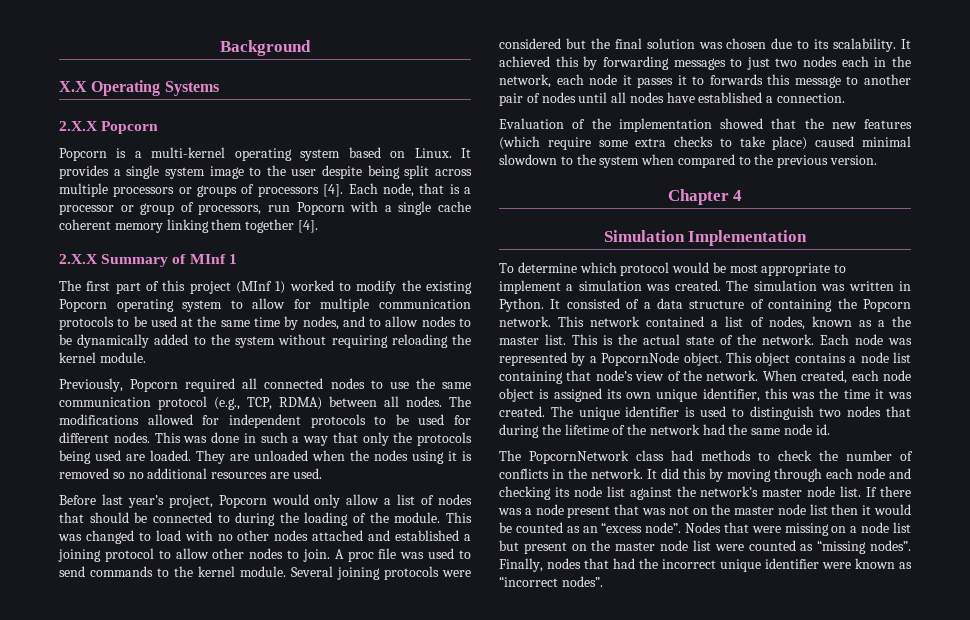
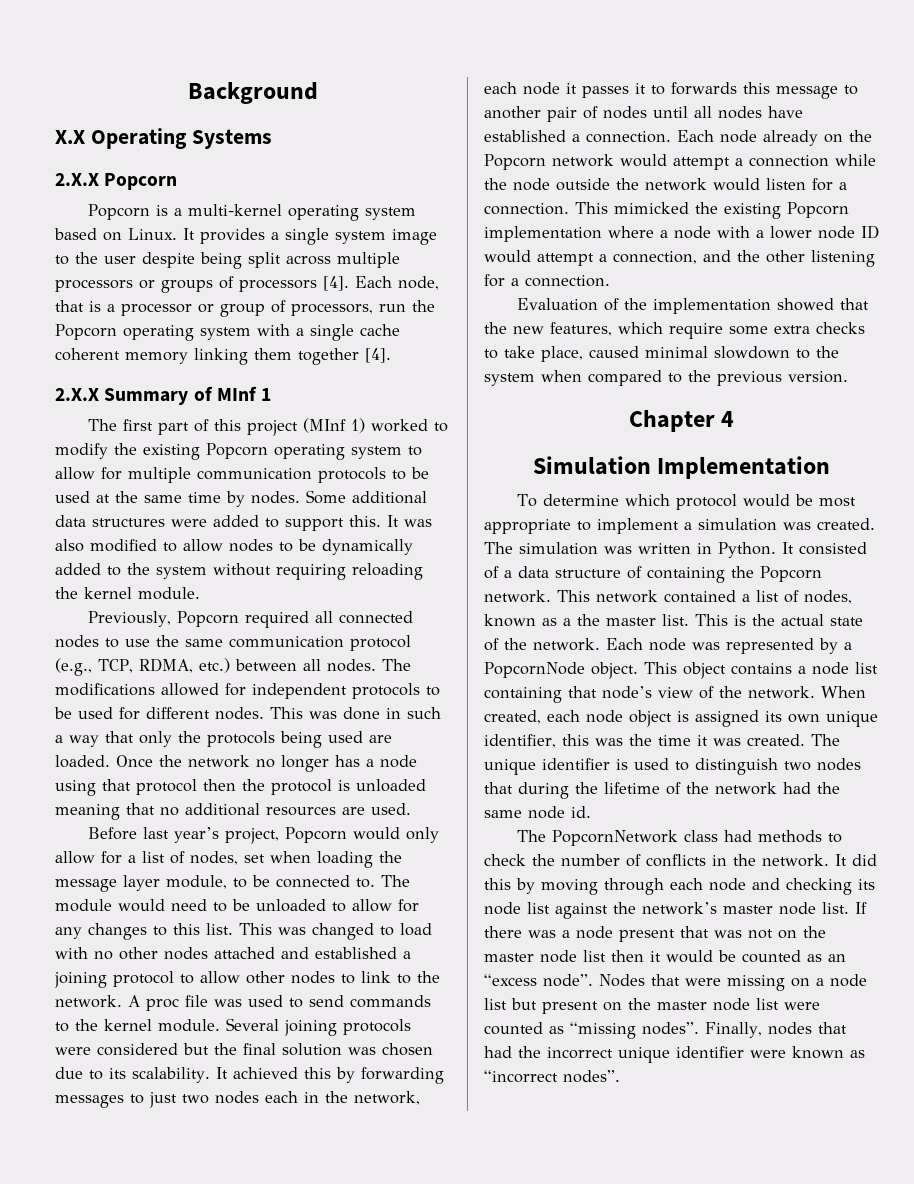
[296,202,345,215] Popcorn -> [412,300,435,312] [55,324,251,341] the Popcorn operating system
[302,316,365,330] nodes, and -> [251,490,427,504] [55,515,432,531] [55,539,157,552] nodes. Some additional data structures were added to support this. It was also modified
[279,397,322,410] RDMA) -> [138,658,230,673] RDMA, etc.)
[196,450,472,464] [59,468,125,479] They are unloaded when the nodes using it is removed so -> [116,755,417,772] [55,779,426,796] [55,803,155,820] Once the network no longer has a node using that protocol then the protocol is unloaded meaning that
[384,494,472,505] [59,512,441,526] a list of nodes that should be connected to during the loading of the module. -> [101,851,402,868] [55,875,410,892] [55,899,419,912] [55,923,233,940] for a list of nodes, set when loading the message layer module, to be connected to. The module would need to be unloaded to allow for any changes to this list.
[302,549,330,562] join. -> [361,971,440,984] [55,995,122,1008] link to the network.
(846, 98) none -> [677,130,872,146] [484,154,876,170] [484,178,847,191] [484,202,849,219] [484,225,879,242] [484,250,875,267] [484,274,610,287] Each node already on the Popcorn network would attempt a connection while the node outside the network would listen for a connection. This mimicked the existing Popcorn implementation where a node with a lower node ID would attempt a connection, and the other listening for a connection.
[864,119,912,129] [499,136,540,150] features (which -> [550,322,663,336] features, which
[772,136,808,150] place) -> [541,346,583,362] place,

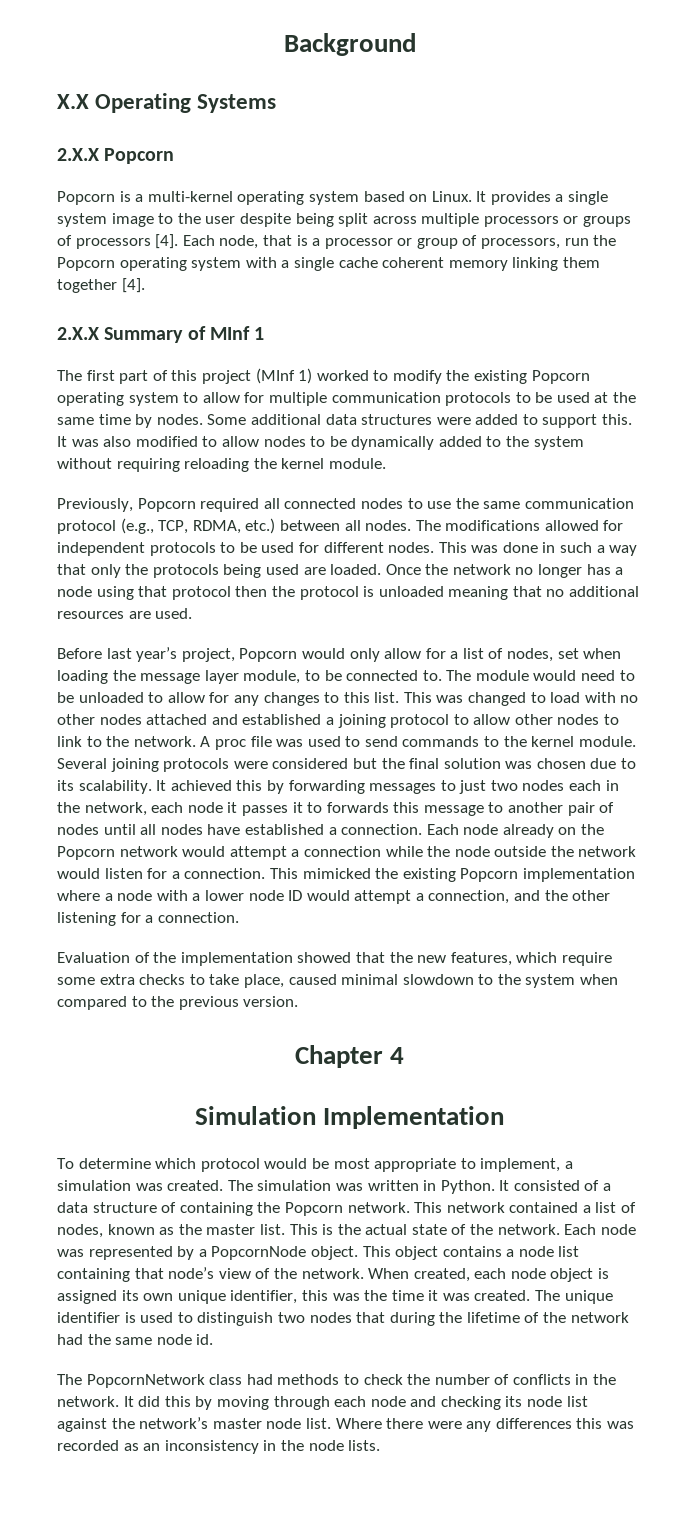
[597,518,679,534] implement -> [480,1158,561,1172] implement,
[563,618,571,626] a -> (175, 1231) none
[855,902,867,914] [484,926,826,942] [484,950,846,963] [484,974,867,991] [484,998,820,1014] [484,1022,847,1039] [484,1046,865,1063] [484,1070,620,1083] If there was a node present that was not on the master node list then it would be counted as an “excess node”. Nodes that were missing on a node list but present on the master node list were counted as “missing nodes”. Finally, nodes that had the incorrect unique identifier were known as “incorrect nodes”. -> [335,1418,635,1432] [57,1440,381,1454] Where there were any differences this was recorded as an inconsistency in the node lists.

